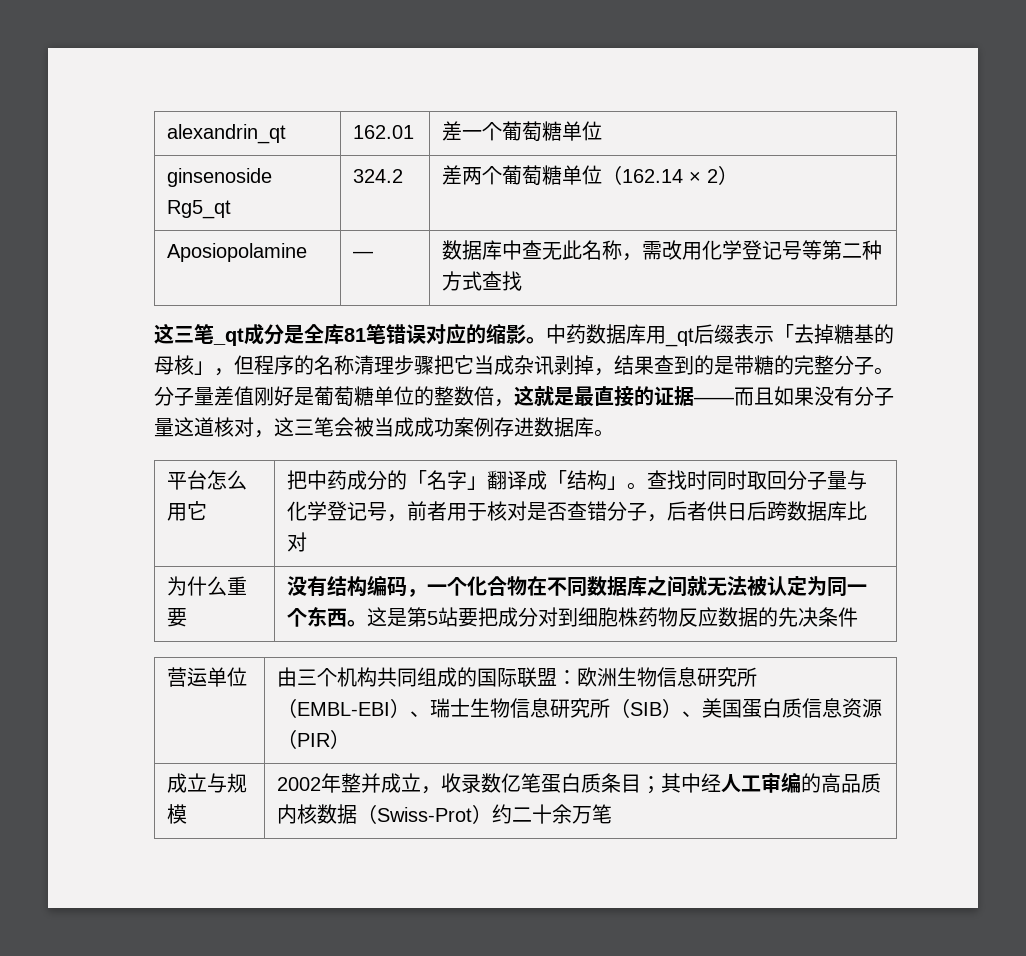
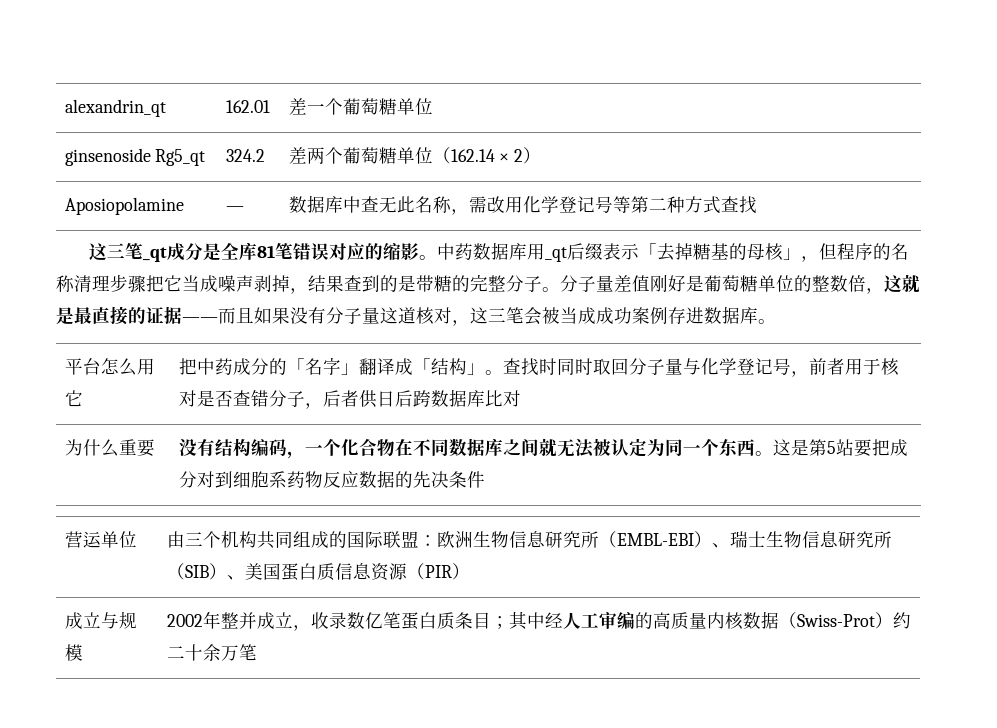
[514,355,554,375] 杂讯 -> [218,275,254,292] 噪声
[618,607,639,627] 株 -> [268,471,287,488] 系
[841,773,882,793] 品质 -> [670,612,707,630] 质量

